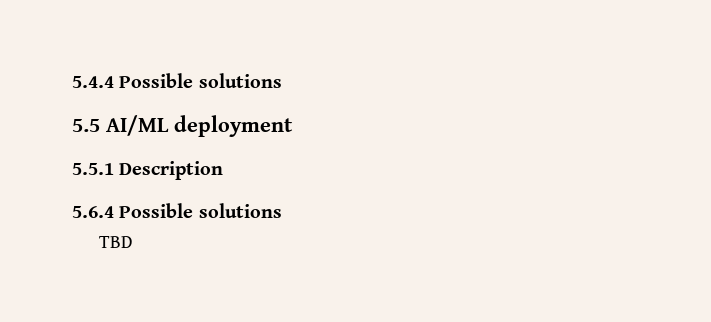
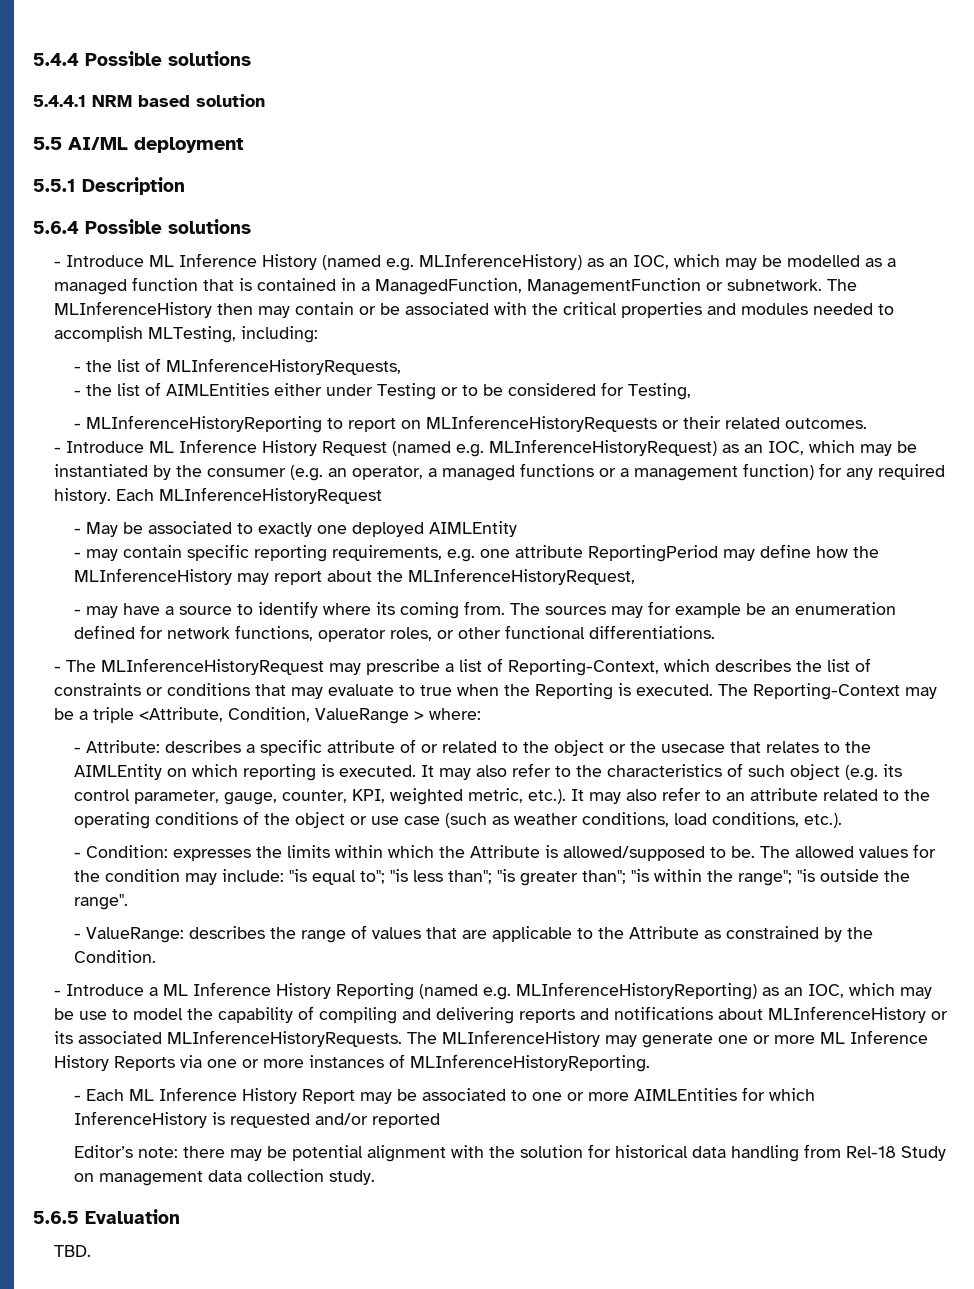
(282, 80) none -> [33,94,265,107] // 5.4.4.1 NRM based solution
[98,236,133,248] TBD -> [53,253,896,271] [53,277,857,295] [53,301,894,318] [53,326,318,343] [74,358,402,375] [74,382,692,400] [74,415,868,433] [53,439,917,457] [53,463,945,481] [53,487,382,504] [74,521,518,537] [74,544,880,562] [74,568,636,585] [74,601,897,619] [74,625,716,642] [53,658,871,676] [53,683,937,700] [53,707,481,724] [74,739,872,756] [74,763,903,781] [74,787,931,805] [74,811,843,829] [74,844,937,861] [74,869,911,886] [74,894,129,910] [74,925,874,943] [74,950,157,963] [53,982,932,1000] [53,1006,948,1024] [53,1030,928,1048] [53,1054,650,1072] [74,1087,816,1104] [74,1111,441,1128] [74,1144,947,1162] [74,1169,376,1186] [33,1209,180,1224] [53,1245,91,1257] - Introduce ML Inference History (named e.g. MLInferenceHistory) as an IOC, which may be modelled as a managed function that is contained in a ManagedFunction, ManagementFunction or subnetwork. The MLInferenceHistory then may contain or be associated with the critical properties and modules needed to accomplish MLTesting, including: // - the list of MLInferenceHistoryRequests, // - the list of AIMLEntities either under Testing or to be considered for Testing, // - MLInferenceHistoryReporting to report on MLInferenceHistoryRequests or their related outcomes. // - Introduce ML Inference History Request (named e.g. MLInferenceHistoryRequest) as an IOC, which may be instantiated by the consumer (e.g. an operator, a managed functions or a management function) for any required history. Each MLInferenceHistoryRequest // - May be associated to exactly one deployed AIMLEntity // - may contain specific reporting requirements, e.g. one attribute ReportingPeriod may define how the MLInferenceHistory may report about the MLInferenceHistoryRequest, // - may have a source to identify where its coming from. The sources may for example be an enumeration defined for network functions, operator roles, or other functional differentiations. // - The MLInferenceHistoryRequest may prescribe a list of Reporting-Context, which describes the list of constraints or conditions that may evaluate to true when the Reporting is executed. The Reporting-Context may be a triple <Attribute, Condition, ValueRange > where: // - Attribute: describes a specific attribute of or related to the object or the usecase that relates to the AIMLEntity on which reporting is executed. It may also refer to the characteristics of such object (e.g. its control parameter, gauge, counter, KPI, weighted metric, etc.). It may also refer to an attribute related to the operating conditions of the object or use case (such as weather conditions, load conditions, etc.). // - Condition: expresses the limits within which the Attribute is allowed/supposed to be. The allowed values for the condition may include: "is equal to"; "is less than"; "is greater than"; "is within the range"; "is outside the range". // - ValueRange: describes the range of values that are applicable to the Attribute as constrained by the Condition. // - Introduce a ML Inference History Reporting (named e.g. MLInferenceHistoryReporting) as an IOC, which may be use to model the capability of compiling and delivering reports and notifications about MLInferenceHistory or its associated MLInferenceHistoryRequests. The MLInferenceHistory may generate one or more ML Inference History Reports via one or more instances of MLInferenceHistoryReporting. // - Each ML Inference History Report may be associated to one or more AIMLEntities for which InferenceHistory is requested and/or reported // Editor’s note: there may be potential alignment with the solution for historical data handling from Rel-18 Study on management data collection study. // 5.6.5 Evaluation // TBD.

